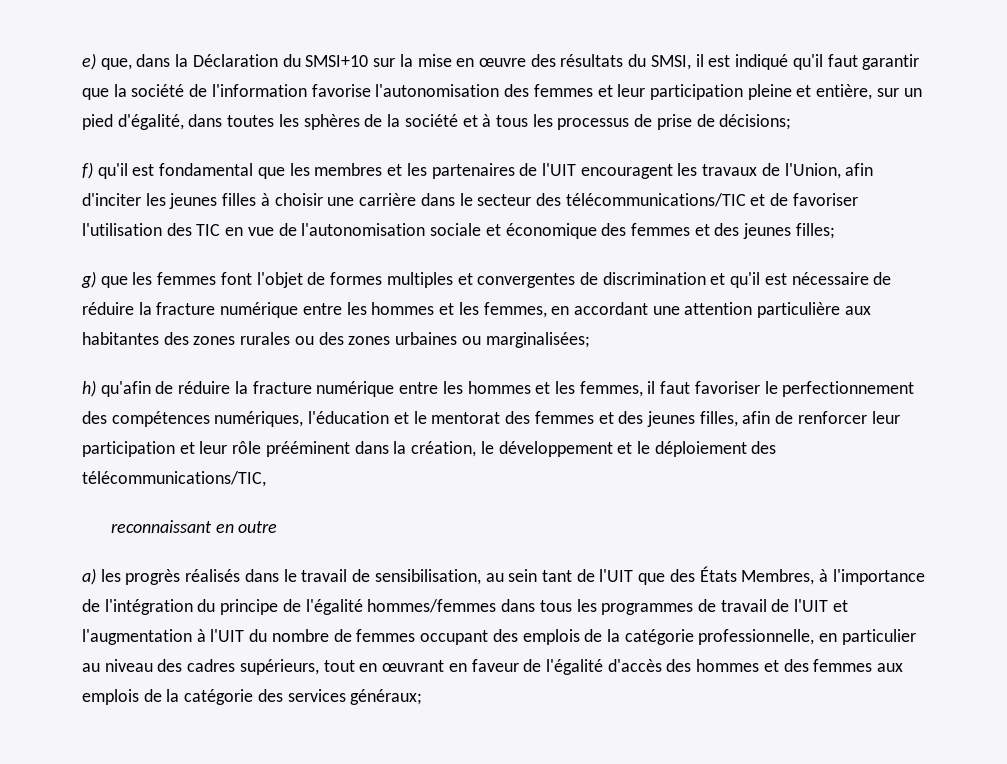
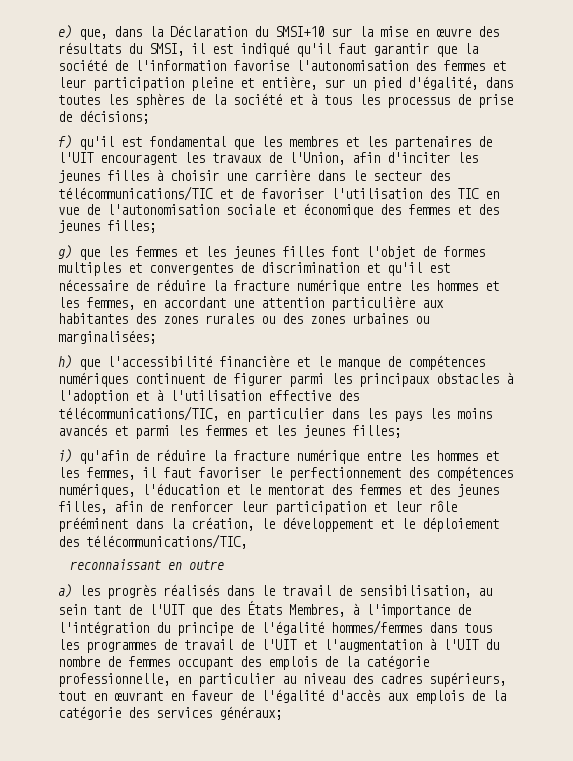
(217, 278) none -> [184,246,324,259] et les jeunes filles
(96, 388) none -> [79,355,485,370] [58,372,513,387] [58,389,359,404] [58,406,492,422] [58,424,401,439] [58,449,72,463] que l'accessibilité financière et le manque de compétences numériques continuent de figurer parmi les principaux obstacles à l'adoption et à l'utilisation effective des télécommunications/TIC, en particulier dans les pays les moins avancés et parmi les femmes et les jeunes filles; // i)
[666,659,873,672] des hommes et des femmes -> (380, 695) none

